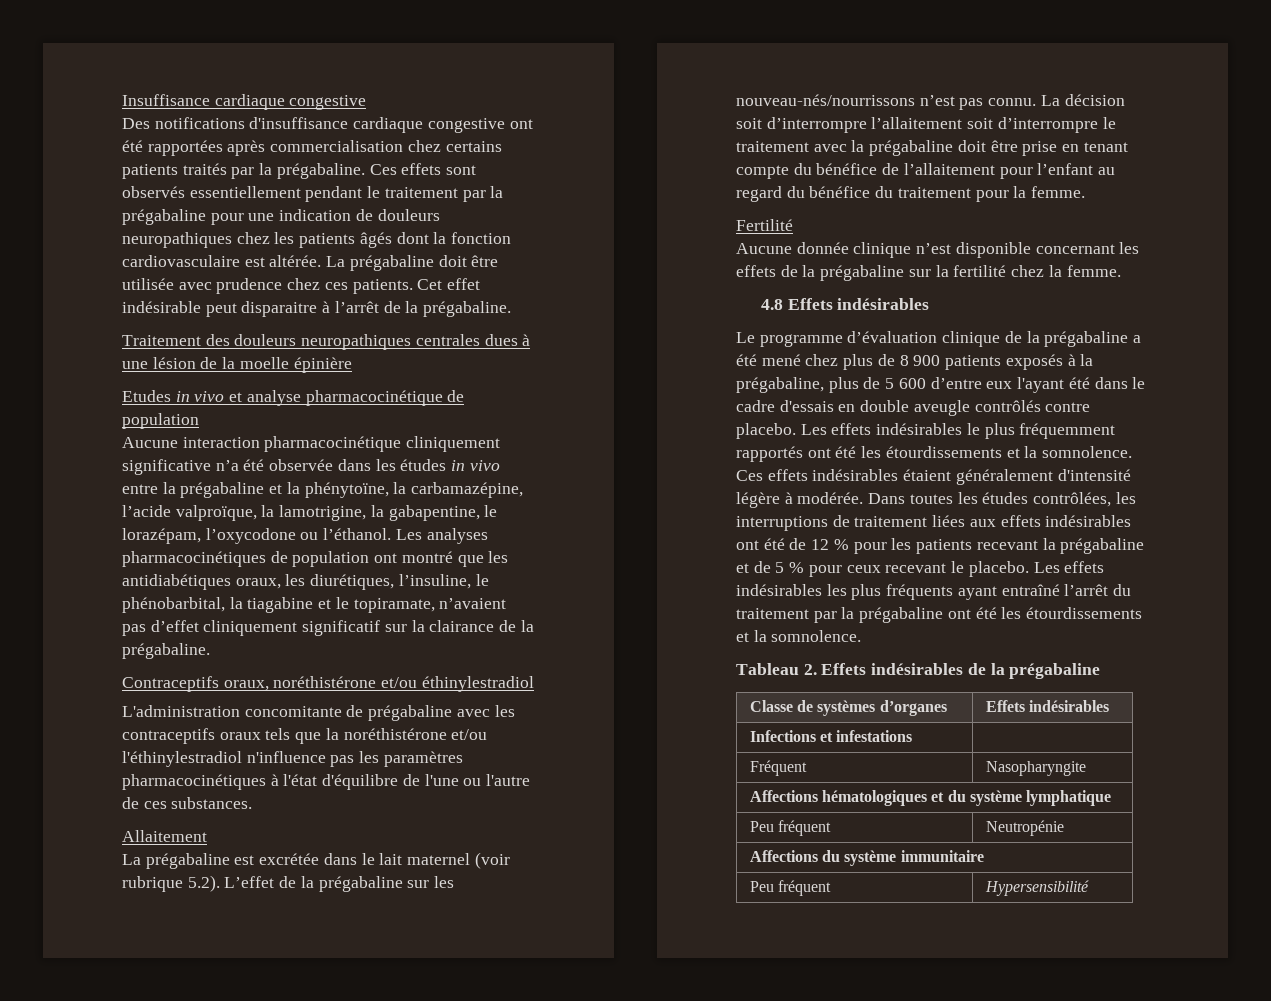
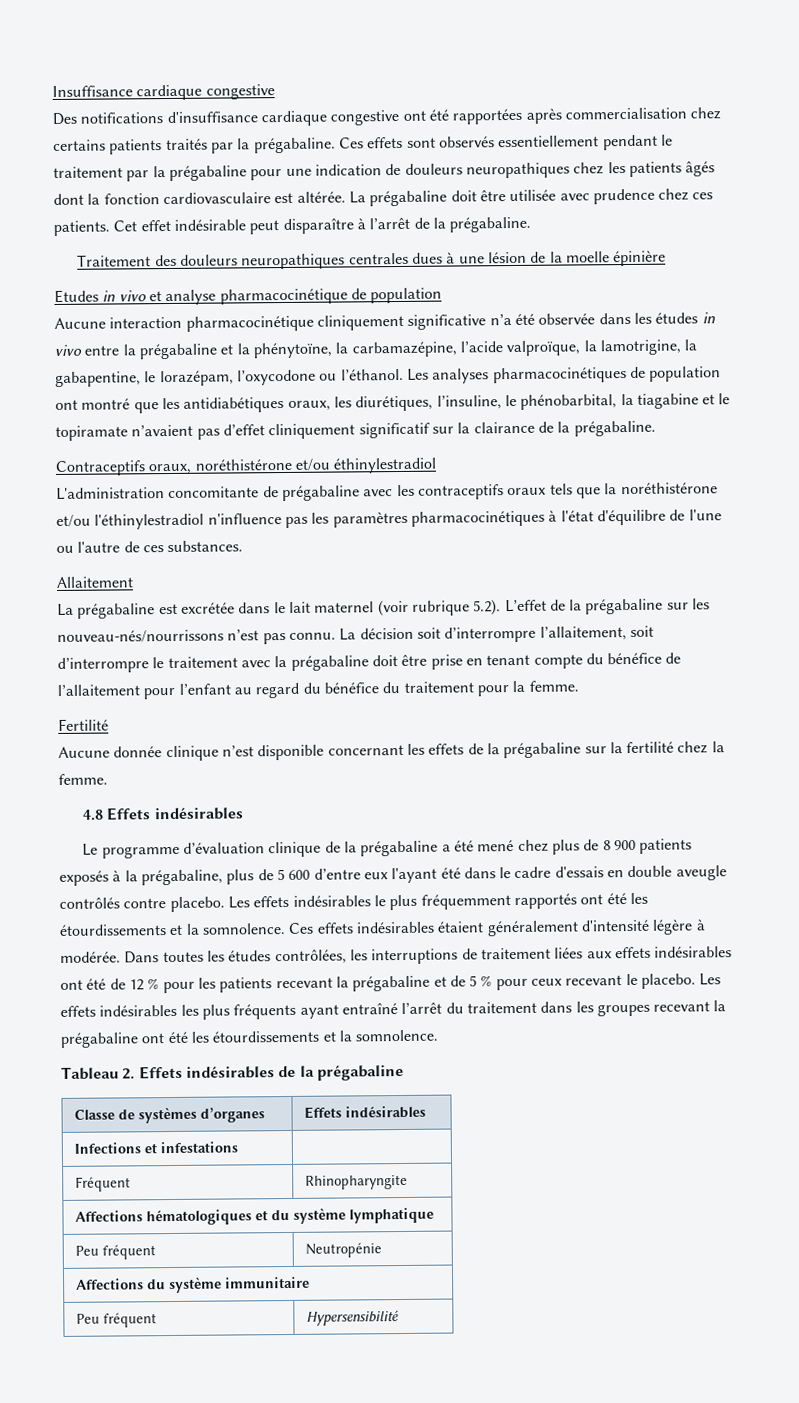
[241,301,318,317] disparaitre -> [282,218,354,234] disparaître
[353,598,435,613] topiramate, -> [55,425,128,441] topiramate
[871,117,963,129] l’allaitement -> [539,626,627,641] l’allaitement,
[813,611,837,623] par -> [540,1001,711,1017] dans les groupes recevant
[985,761,1086,776] Nasopharyngite -> [304,1174,408,1190] Rhinopharyngite

